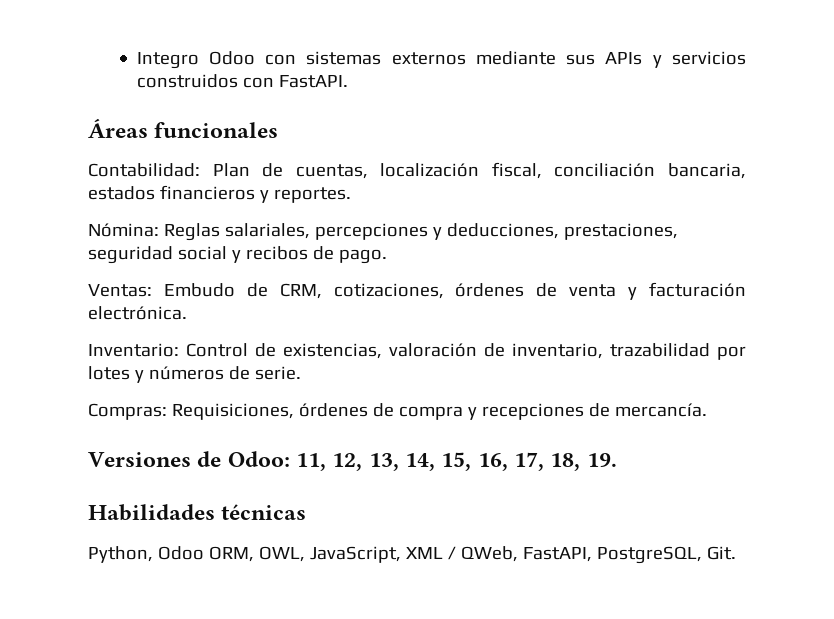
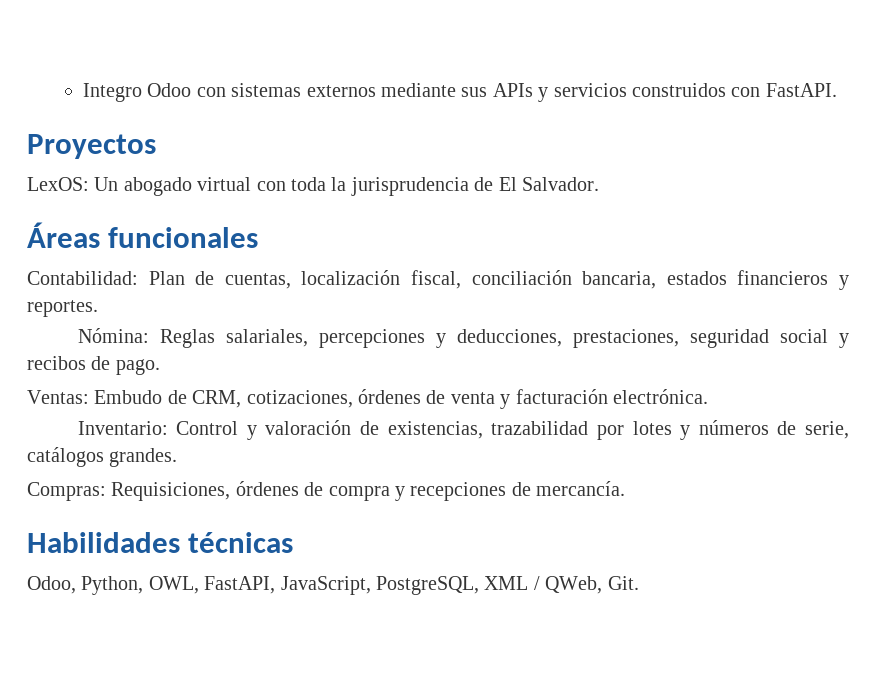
(348, 81) none -> [27,134,156,159] [27,177,599,196] // Proyectos // LexOS: Un abogado virtual con toda la jurisprudencia de El Salvador.
[255,343,603,359] de existencias, valoración de inventario, -> [246,420,483,440] y valoración de existencias,
[254,366,301,380] serie. -> [804,421,849,439] [27,447,178,467] serie, catálogos grandes.
[88,451,617,471] [88,504,307,521] [88,546,401,563] Versiones de Odoo: 11, 12, 13, 14, 15, 16, 17, 18, 19. // Habilidades técnicas // Python, Odoo ORM, OWL, JavaScript, -> [27,532,294,553] [27,576,479,595] Habilidades técnicas // Odoo, Python, OWL, FastAPI, JavaScript, PostgreSQL,
[522,546,702,564] FastAPI, PostgreSQL, -> (603, 585) none

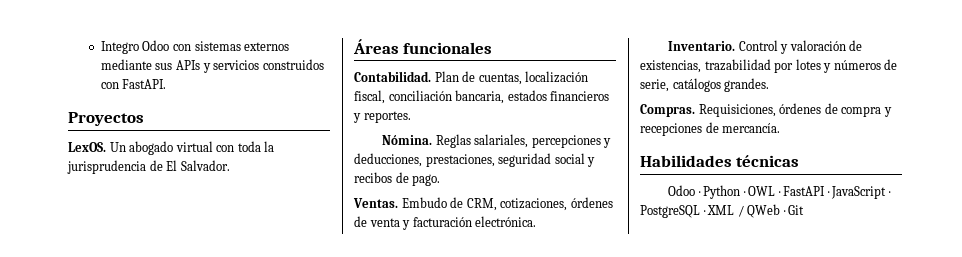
[27,177,89,191] LexOS: -> [68,142,106,152] LexOS.
[27,271,138,285] Contabilidad: -> [354,71,431,82] Contabilidad.
[77,328,149,343] Nómina: -> [381,135,432,145] Nómina.
[27,390,89,404] Ventas: -> [353,198,398,208] Ventas.
[77,421,168,435] Inventario: -> [667,41,735,51] Inventario.
[27,482,106,501] Compras: -> [640,104,695,117] Compras.
[27,576,639,595] Odoo, Python, OWL, FastAPI, JavaScript, PostgreSQL, XML / QWeb, Git. -> [667,185,891,199] [640,204,805,218] Odoo · Python · OWL · FastAPI · JavaScript · PostgreSQL · XML / QWeb · Git

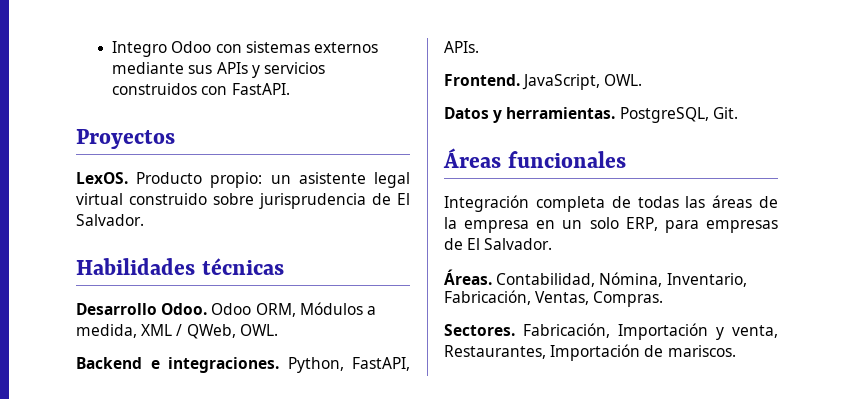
[109,141,275,155] [67,160,230,174] [353,39,493,54] [354,71,589,85] [354,90,610,104] [353,111,411,123] [381,134,612,148] [354,153,596,167] [354,172,441,186] [353,197,613,211] [354,216,537,230] [667,40,863,54] [640,59,898,73] [640,78,770,92] [640,103,892,117] [640,122,781,136] [640,155,800,167] [667,185,891,199] [640,204,805,218] Un abogado virtual con toda la jurisprudencia de El Salvador. // Áreas funcionales // Contabilidad. Plan de cuentas, localización fiscal, conciliación bancaria, estados financieros y reportes. // Nómina. Reglas salariales, percepciones y deducciones, prestaciones, seguridad social y recibos de pago. // Ventas. Embudo de CRM, cotizaciones, órdenes de venta y facturación electrónica. // Inventario. Control y valoración de existencias, trazabilidad por lotes y números de serie, catálogos grandes. // Compras. Requisiciones, órdenes de compra y recepciones de mercancía. // Habilidades técnicas // Odoo · Python · OWL · FastAPI · JavaScript · PostgreSQL · XML / QWeb · Git -> [136,172,410,188] [76,193,410,209] [76,214,144,226] [76,258,284,275] [76,302,376,317] [76,324,278,339] [76,357,410,373] [444,41,479,53] [444,74,643,90] [444,107,738,123] [443,148,626,168] [444,195,778,212] [444,217,778,233] [444,238,553,250] [444,269,747,287] [444,290,664,307] [444,323,778,340] [444,344,736,361] Producto propio: un asistente legal virtual construido sobre jurisprudencia de El Salvador. // Habilidades técnicas // Desarrollo Odoo. Odoo ORM, Módulos a medida, XML / QWeb, OWL. // Backend e integraciones. Python, FastAPI, APIs. // Frontend. JavaScript, OWL. // Datos y herramientas. PostgreSQL, Git. // Áreas funcionales // Integración completa de todas las áreas de la empresa en un solo ERP, para empresas de El Salvador. // Áreas. Contabilidad, Nómina, Inventario, Fabricación, Ventas, Compras. // Sectores. Fabricación, Importación y venta, Restaurantes, Importación de mariscos.

